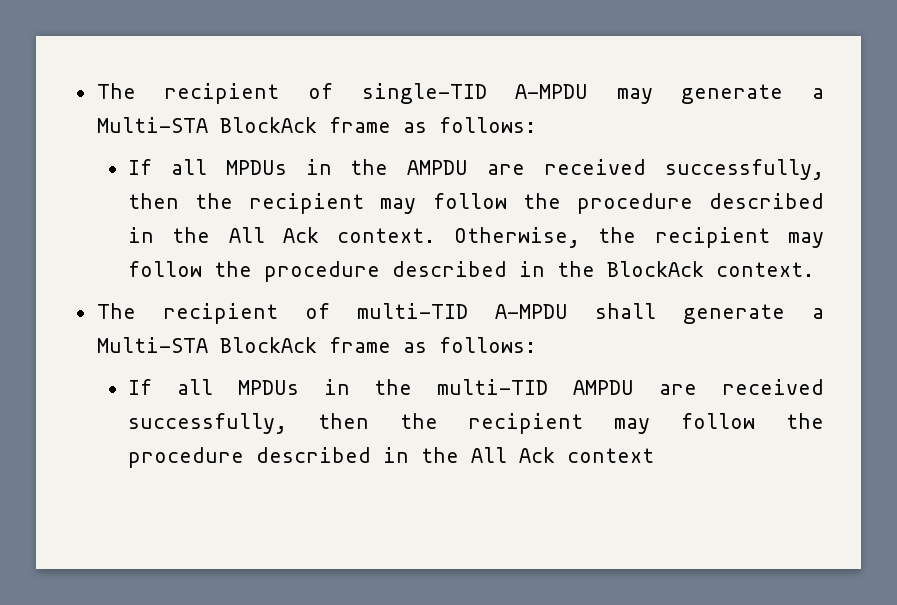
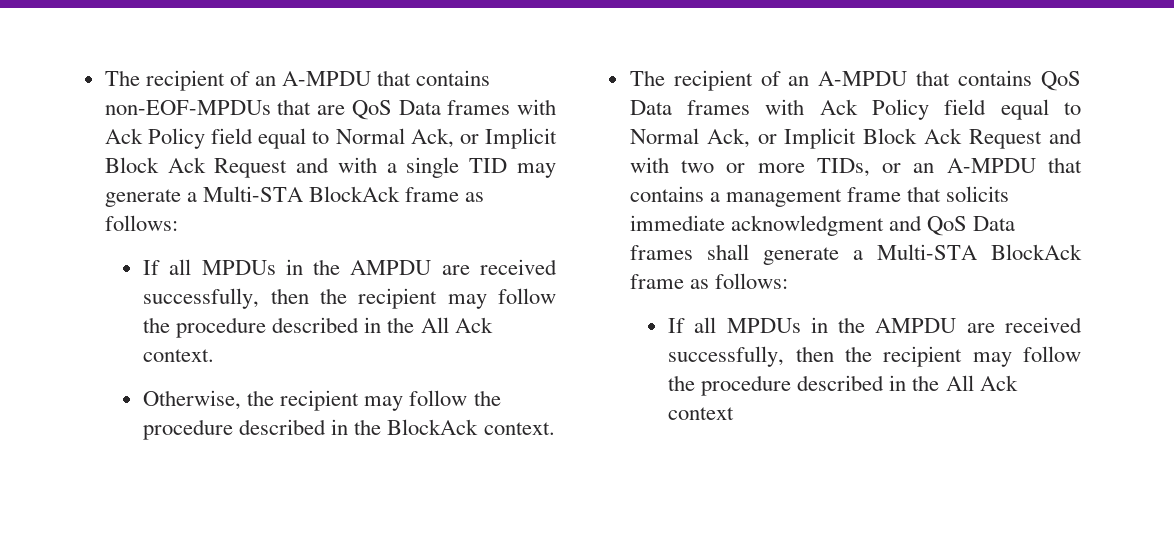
[96,83,589,104] The recipient of single-TID A-MPDU -> [104,70,491,91] [104,99,556,120] [104,128,557,149] [104,157,508,178] The recipient of an A-MPDU that contains non-EOF-MPDUs that are QoS Data frames with Ack Policy field equal to Normal Ack, or Implicit Block Ack Request and with a single TID
(436, 235) none -> (215, 355) //
[356,303,568,319] multi-TID A-MPDU -> [788,70,1081,91] [629,99,1081,120] [629,128,1082,149] [629,157,1082,177] [629,186,1010,207] [629,215,1016,236] [629,245,693,260] an A-MPDU that contains QoS Data frames with Ack Policy field equal to Normal Ack, or Implicit Block Ack Request and with two or more TIDs, or an A-MPDU that contains a management frame that solicits immediate acknowledgment and QoS Data frames
[437,379,549,395] multi-TID -> (866, 325) none

